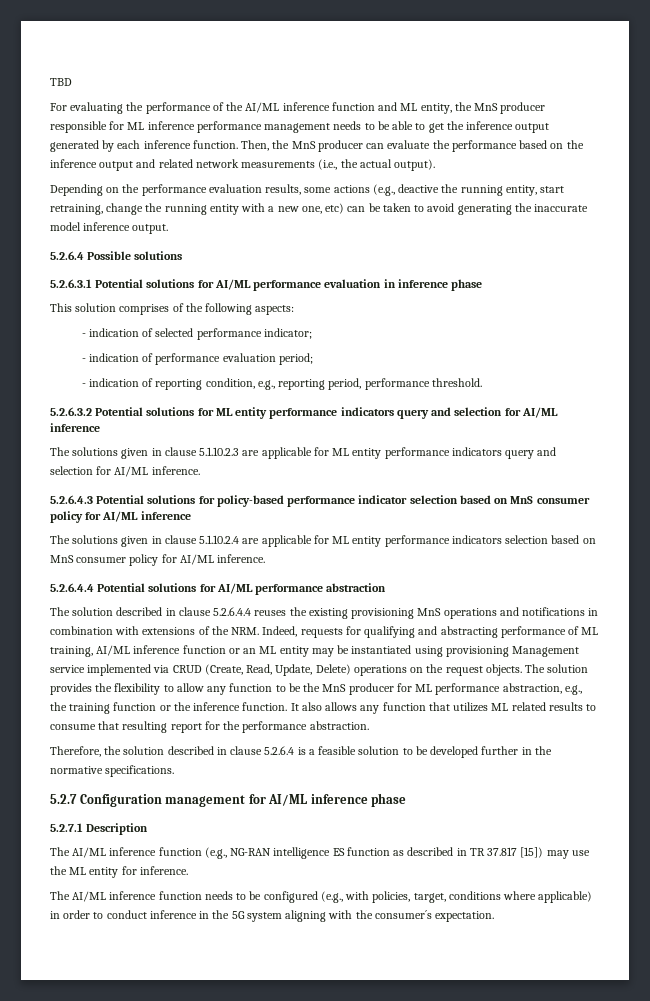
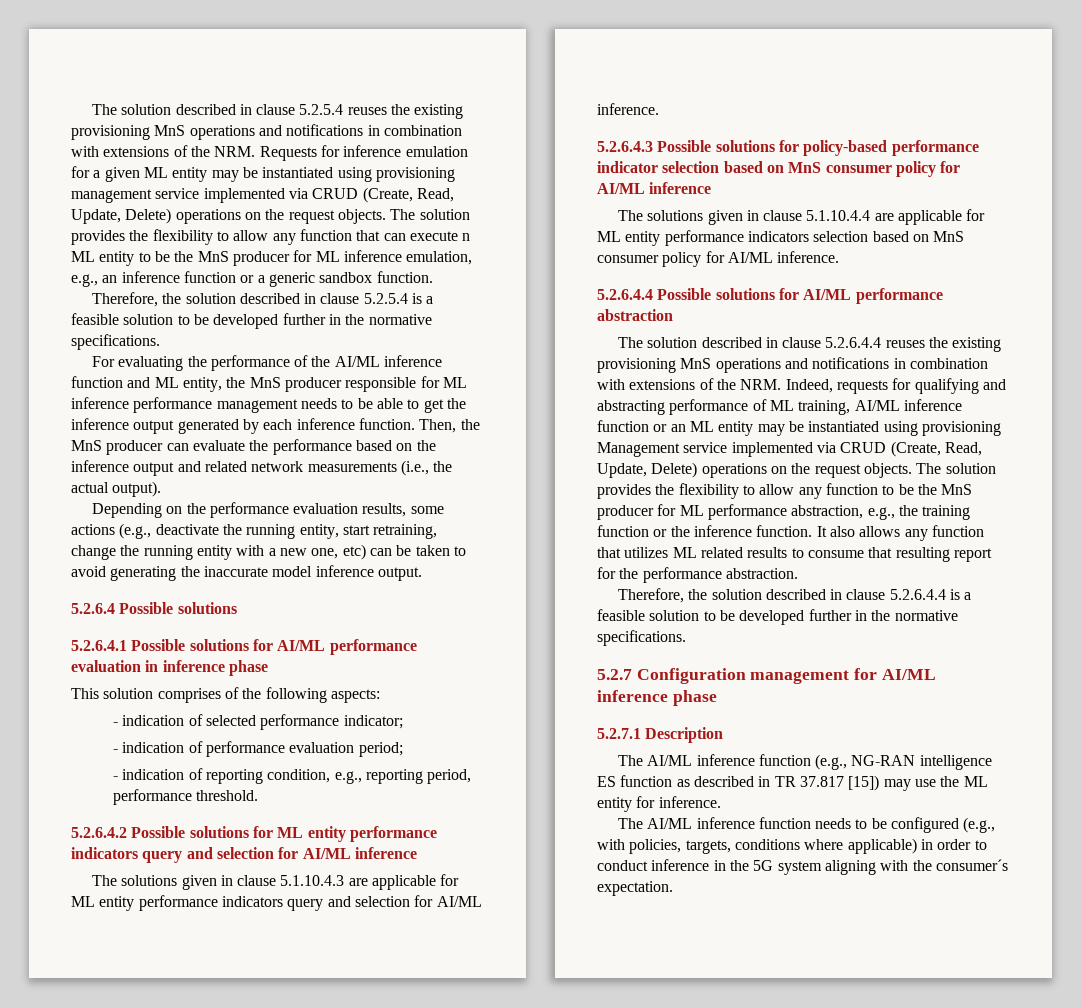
[50,78,72,86] TBD -> [91,104,464,119] [71,124,462,140] [71,145,468,161] [71,166,455,182] [71,187,454,203] [71,208,470,224] [71,229,471,245] [71,250,473,266] [71,271,433,287] [91,292,434,307] [71,313,432,329] [71,334,160,350] The solution described in clause 5.2.5.4 reuses the existing provisioning MnS operations and notifications in combination with extensions of the NRM. Requests for inference emulation for a given ML entity may be instantiated using provisioning management service implemented via CRUD (Create, Read, Update, Delete) operations on the request objects. The solution provides the flexibility to allow any function that can execute n ML entity to be the MnS producer for ML inference emulation, e.g., an inference function or a generic sandbox function. // Therefore, the solution described in clause 5.2.5.4 is a feasible solution to be developed further in the normative specifications.
[398,184,440,193] deactive -> [155,524,219,535] deactivate
[50,279,144,288] 5.2.6.3.1 Potential -> [71,639,186,651] 5.2.6.4.1 Possible
[50,407,144,416] 5.2.6.3.2 Potential -> [71,826,186,838] 5.2.6.4.2 Possible
[199,447,240,456] 5.1.10.2.3 -> [280,875,345,886] 5.1.10.4.3
[96,495,145,504] Potential -> [657,140,712,152] Possible
[199,535,240,544] 5.1.10.2.4 -> [806,210,871,221] 5.1.10.4.4
[97,583,146,592] Potential -> [657,288,712,300] Possible
[264,746,295,755] 5.2.6.4 -> [889,589,946,600] 5.2.6.4.4
[413,893,446,903] target, -> [685,840,731,854] targets,

